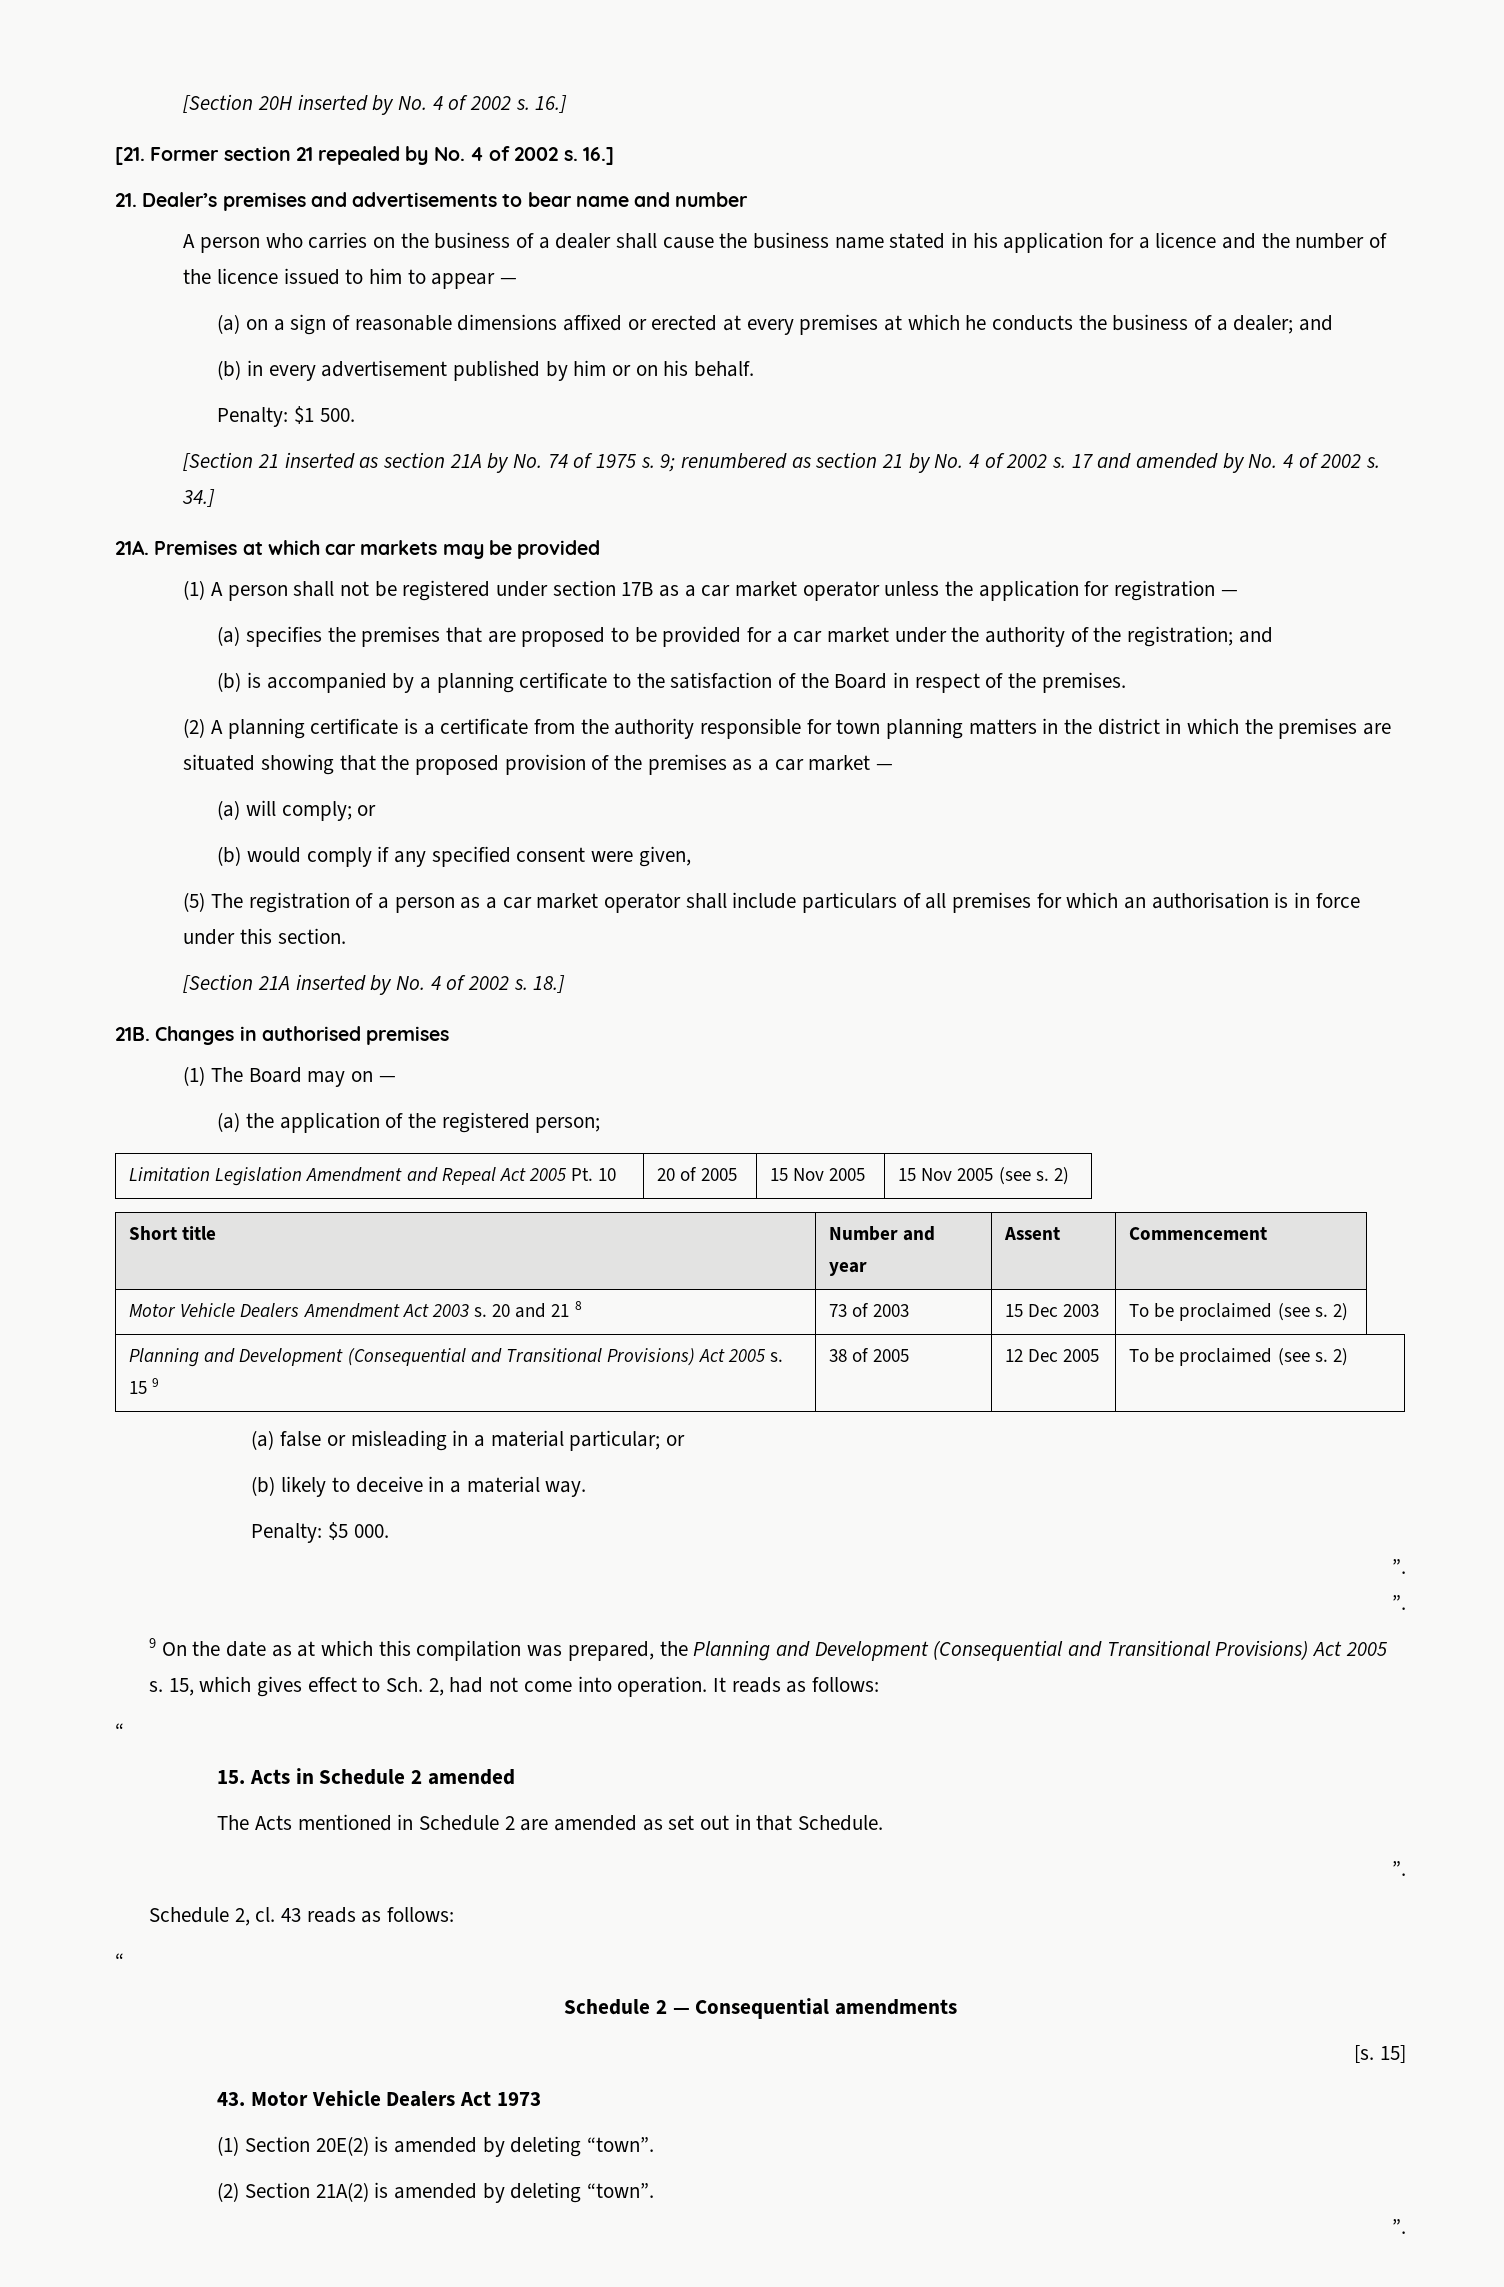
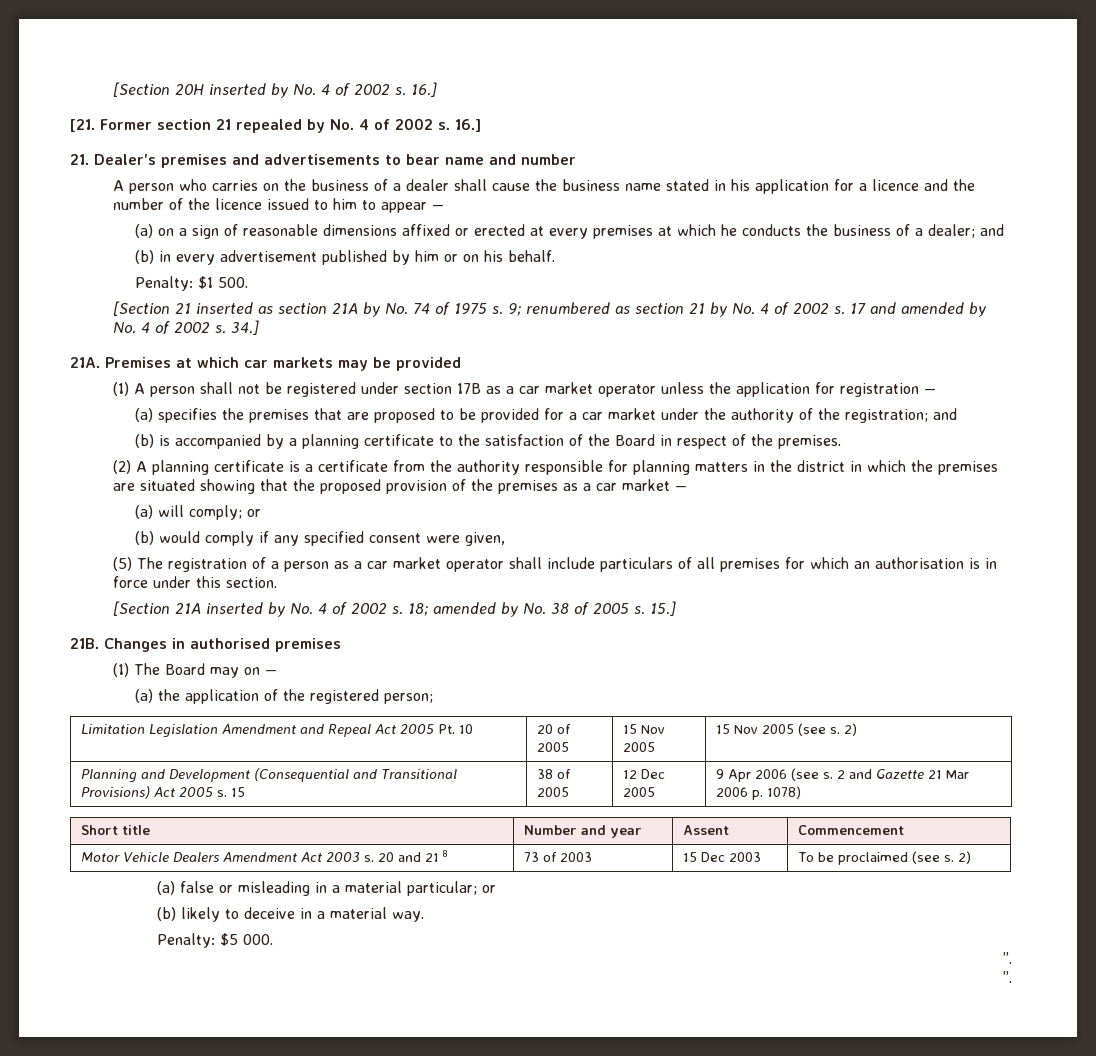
[836,719,881,734] town -> (629, 466) none
[533,975,566,993] 18.] -> [408,601,677,617] 18; amended by No. 38 of 2005 s. 15.]
(1069, 1176) none -> [81,768,458,783] [81,786,246,799] [537,769,572,779] [537,787,570,797] [623,769,666,779] [623,787,656,797] [716,768,970,782] [716,786,802,800] // Planning and Development (Consequential and Transitional Provisions) Act 2005 s. 15 | 38 of 2005 | 12 Dec 2005 | 9 Apr 2006 (see s. 2 and Gazette 21 Mar 2006 p. 1078)
[129,1348,784,1367] [129,1378,160,1394] [829,1348,910,1362] [1005,1349,1100,1362] [1129,1348,1348,1366] // Planning and Development (Consequential and Transitional Provisions) Act 2005 s. 15 9 | 38 of 2005 | 12 Dec 2005 | To be proclaimed (see s. 2) -> (972, 857) none
[149,1638,1387,1661] [149,1676,879,1697] [115,1723,124,1738] [217,1768,515,1785] [217,1814,884,1831] [1392,1861,1406,1876] [149,1907,455,1926] [115,1953,124,1968] [564,1998,957,2019] [1354,2045,1406,2063] [217,2090,541,2107] [217,2136,655,2157] [217,2182,655,2203] [1392,2219,1406,2234] // 9 On the date as at which this compilation was prepared, the Planning and Development (Consequential and Transitional Provisions) Act 2005 s. 15, which gives effect to Sch. 2, had not come into operation. It reads as follows: // “ // 15. Acts in Schedule 2 amended // The Acts mentioned in Schedule 2 are amended as set out in that Schedule. // ”. // Schedule 2, cl. 43 reads as follows: // “ // Schedule 2 — Consequential amendments // [s. 15] // 43. Motor Vehicle Dealers Act 1973 // (1) Section 20E(2) is amended by deleting “town”. // (2) Section 21A(2) is amended by deleting “town”. // ”. -> (1013, 977) none

